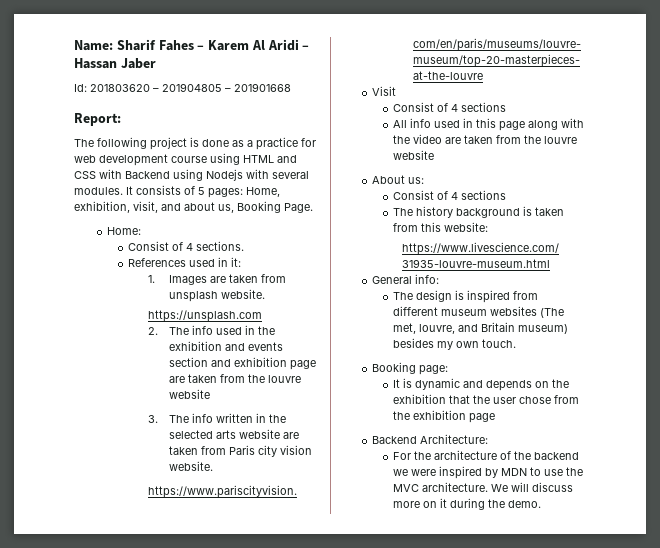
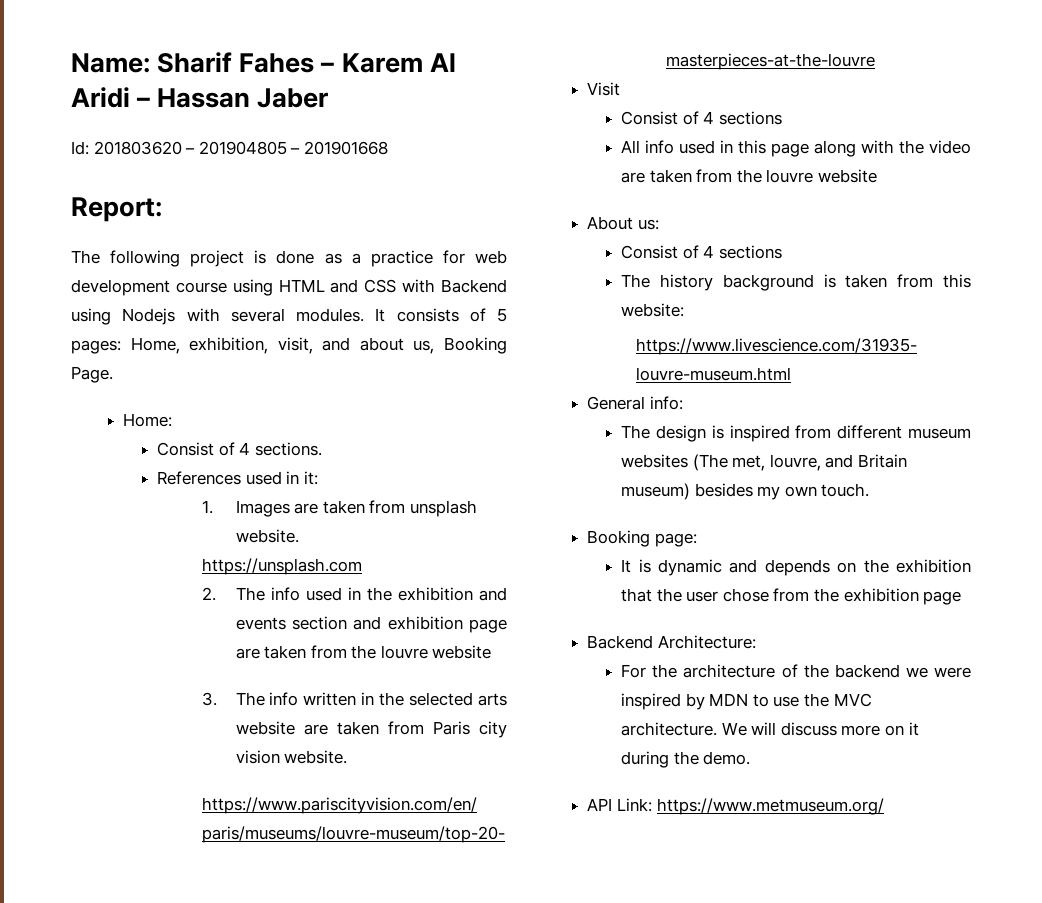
(542, 504) none -> [587,798,884,815] // API Link: https://www.metmuseum.org/

